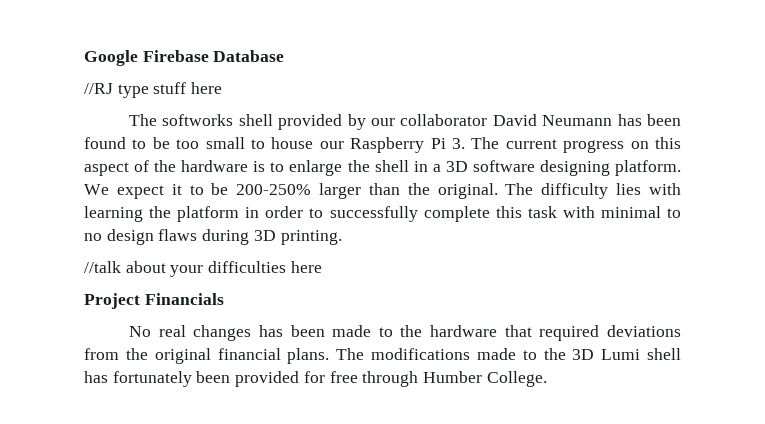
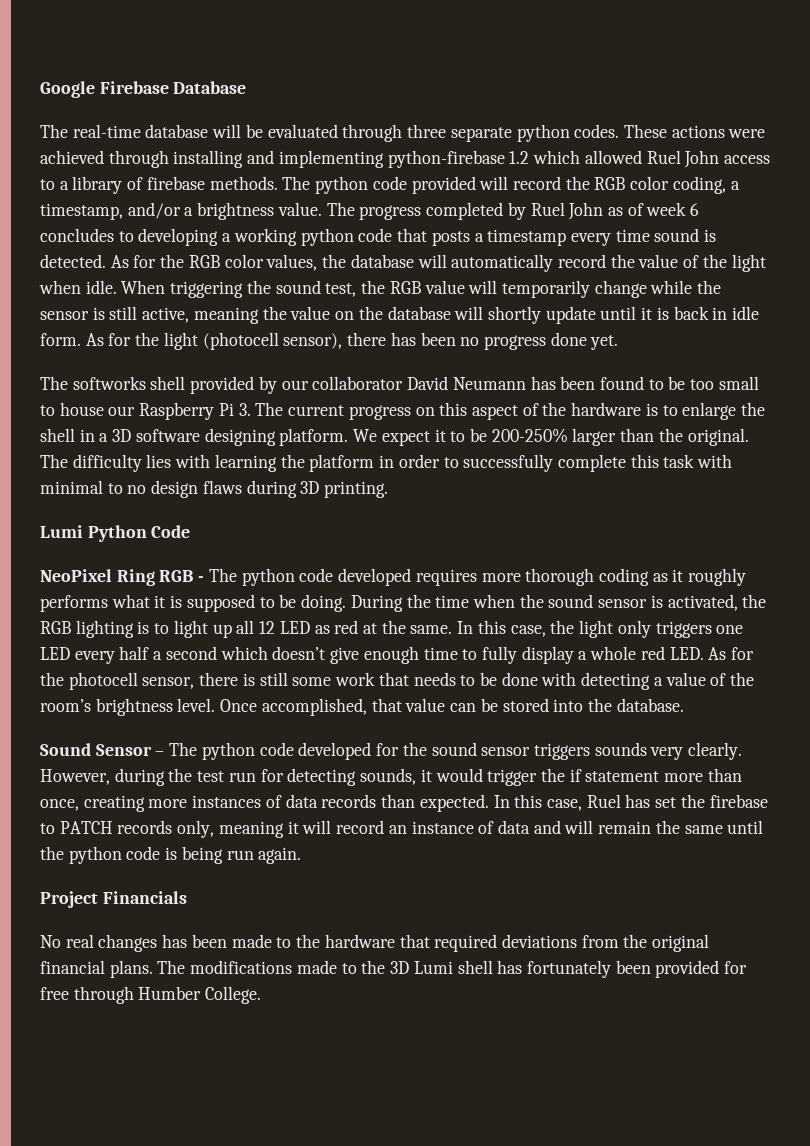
[84,82,223,98] //RJ type stuff here -> [40,124,766,142] [40,150,770,168] [40,176,740,194] [40,202,700,220] [40,228,717,246] [40,254,766,272] [39,280,722,298] [40,306,760,324] [40,332,619,350] The real-time database will be evaluated through three separate python codes. These actions were achieved through installing and implementing python-firebase 1.2 which allowed Ruel John access to a library of firebase methods. The python code provided will record the RGB color coding, a timestamp, and/or a brightness value. The progress completed by Ruel John as of week 6 concludes to developing a working python code that posts a timestamp every time sound is detected. As for the RGB color values, the database will automatically record the value of the light when idle. When triggering the sound test, the RGB value will temporarily change while the sensor is still active, meaning the value on the database will shortly update until it is back in idle form. As for the light (photocell sensor), there has been no progress done yet.
[84,261,322,277] //talk about your difficulties here -> [40,525,191,542] [40,568,747,586] [40,594,767,612] [40,620,744,638] [40,646,755,664] [40,672,755,690] [40,698,684,716] [40,742,743,760] [40,768,742,786] [40,794,768,812] [40,820,764,838] [40,846,302,864] Lumi Python Code // NeoPixel Ring RGB - The python code developed requires more thorough coding as it roughly performs what it is supposed to be doing. During the time when the sound sensor is activated, the RGB lighting is to light up all 12 LED as red at the same. In this case, the light only triggers one LED every half a second which doesn’t give enough time to fully display a whole red LED. As for the photocell sensor, there is still some work that needs to be done with detecting a value of the room’s brightness level. Once accomplished, that value can be stored into the database. // Sound Sensor – The python code developed for the sound sensor triggers sounds very clearly. However, during the test run for detecting sounds, it would trigger the if statement more than once, creating more instances of data records than expected. In this case, Ruel has set the firebase to PATCH records only, meaning it will record an instance of data and will remain the same until the python code is being run again.

